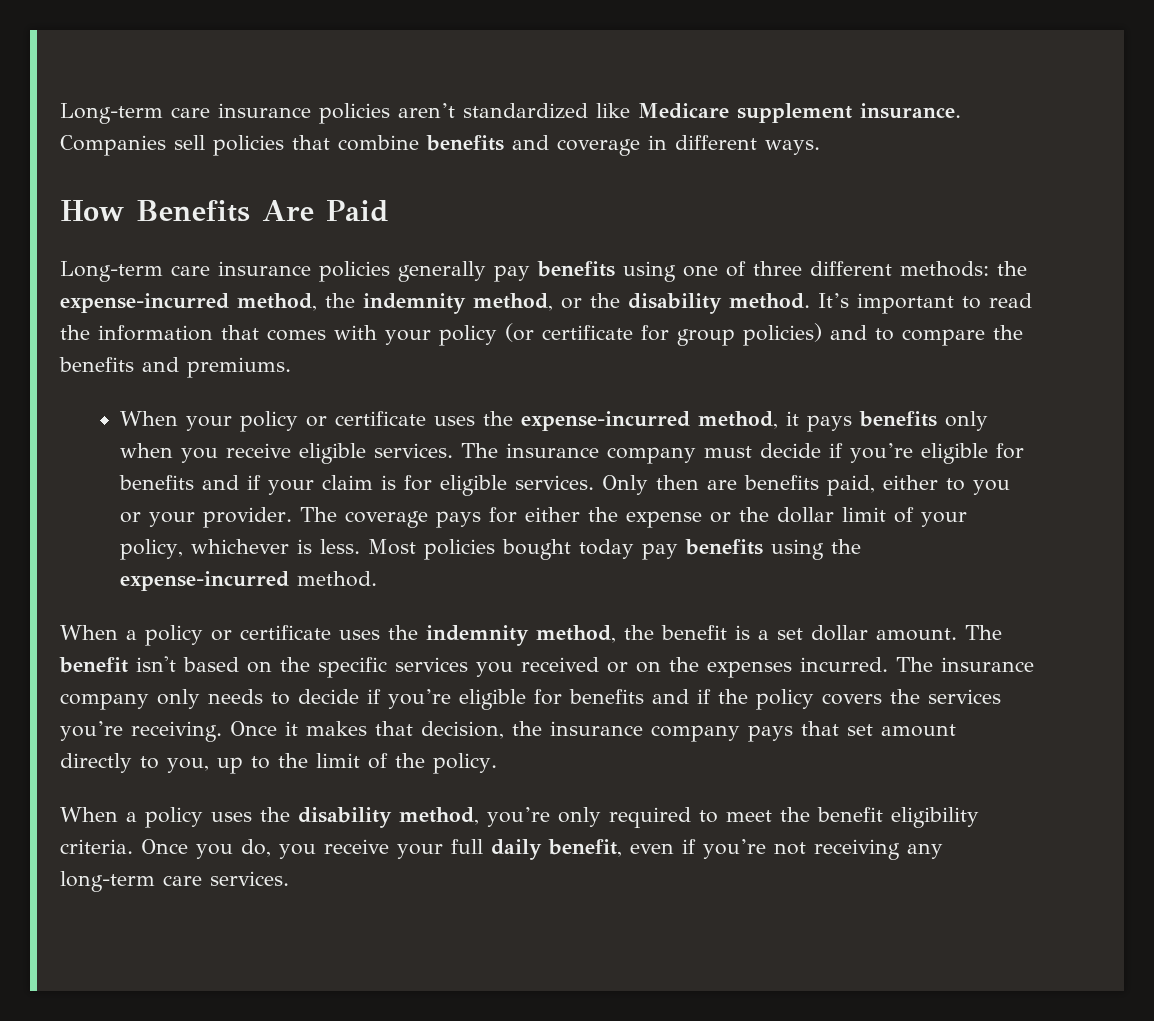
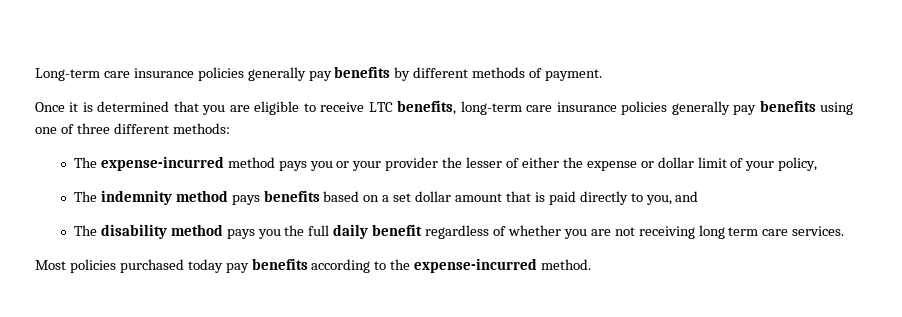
[60,103,961,124] [60,135,820,156] [60,200,389,222] [60,261,163,282] Long-term care insurance policies aren’t standardized like Medicare supplement insurance. Companies sell policies that combine benefits and coverage in different ways. // How Benefits Are Paid // Long-term -> [35,66,603,81] [35,100,522,115] Long-term care insurance policies generally pay benefits by different methods of payment. // Once it is determined that you are eligible to receive LTC benefits, long-term
[997,261,1027,276] [60,293,1032,314] [60,323,1023,346] [59,357,291,378] [119,411,988,432] [119,443,1024,464] [118,475,1010,496] [119,507,517,528] the expense-incurred method, the indemnity method, or the disability method. It’s important to read the information that comes with your policy (or certificate for group policies) and to compare the benefits and premiums. // When your policy or certificate uses the expense-incurred method, it pays benefits only when you receive eligible services. The insurance company must decide if you’re eligible for benefits and if your claim is for eligible services. Only then are benefits paid, either to you or your provider. The coverage pays for -> [73,156,520,171] // The expense-incurred method pays you or your provider the lesser of
[738,507,769,522] the -> (654, 164) none
[190,539,360,554] whichever is less. -> [73,190,699,205] [73,224,845,239] // The indemnity method pays benefits based on a set dollar amount that is paid directly to you, and // The disability method pays you the full daily benefit regardless of whether you are not receiving long term care services. //
[501,539,571,560] bought -> [119,259,184,273] purchased
[770,539,824,560] using -> [311,259,387,273] according to
[60,625,1002,646] [59,656,1034,678] [60,689,1001,710] [60,721,956,742] [60,753,497,774] [60,807,979,828] [60,839,943,860] [60,871,289,892] // When a policy or certificate uses the indemnity method, the benefit is a set dollar amount. The benefit isn't based on the specific services you received or on the expenses incurred. The insurance company only needs to decide if you’re eligible for benefits and if the policy covers the services you’re receiving. Once it makes that decision, the insurance company pays that set amount directly to you, up to the limit of the policy. // When a policy uses the disability method, you’re only required to meet the benefit eligibility criteria. Once you do, you receive your full daily benefit, even if you’re not receiving any long-term care services. -> (592, 264) none

